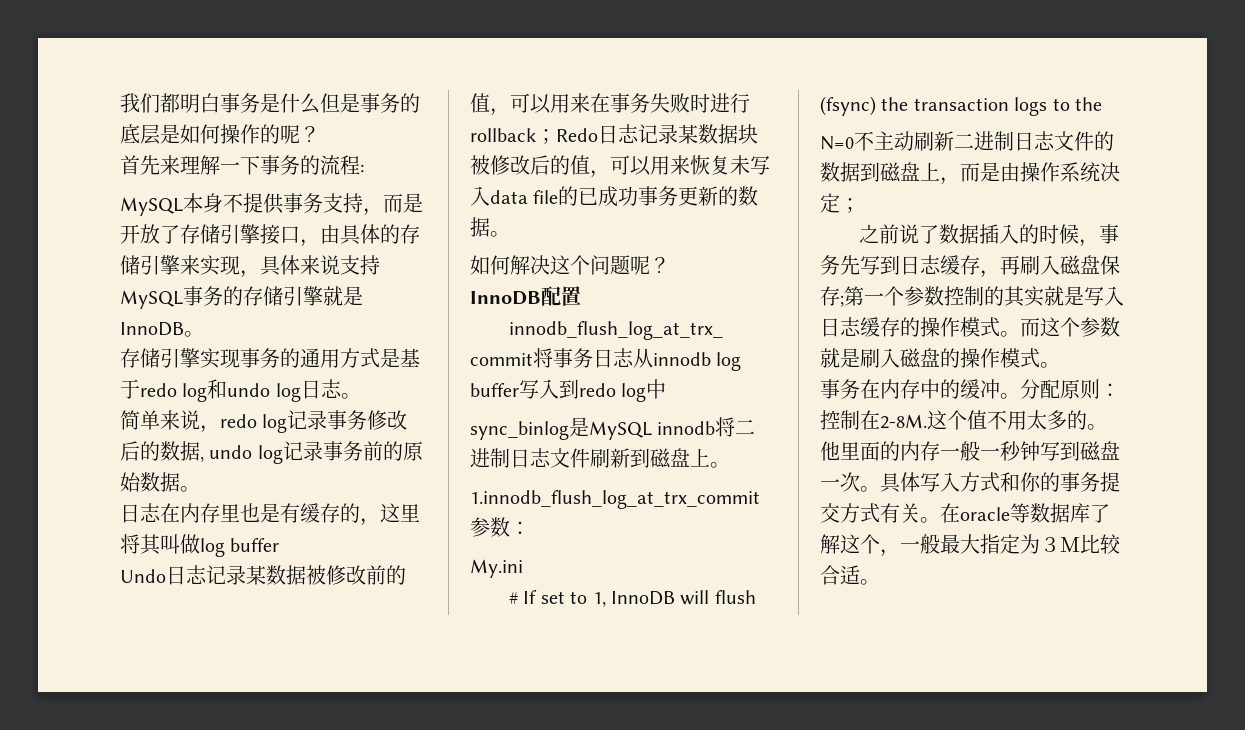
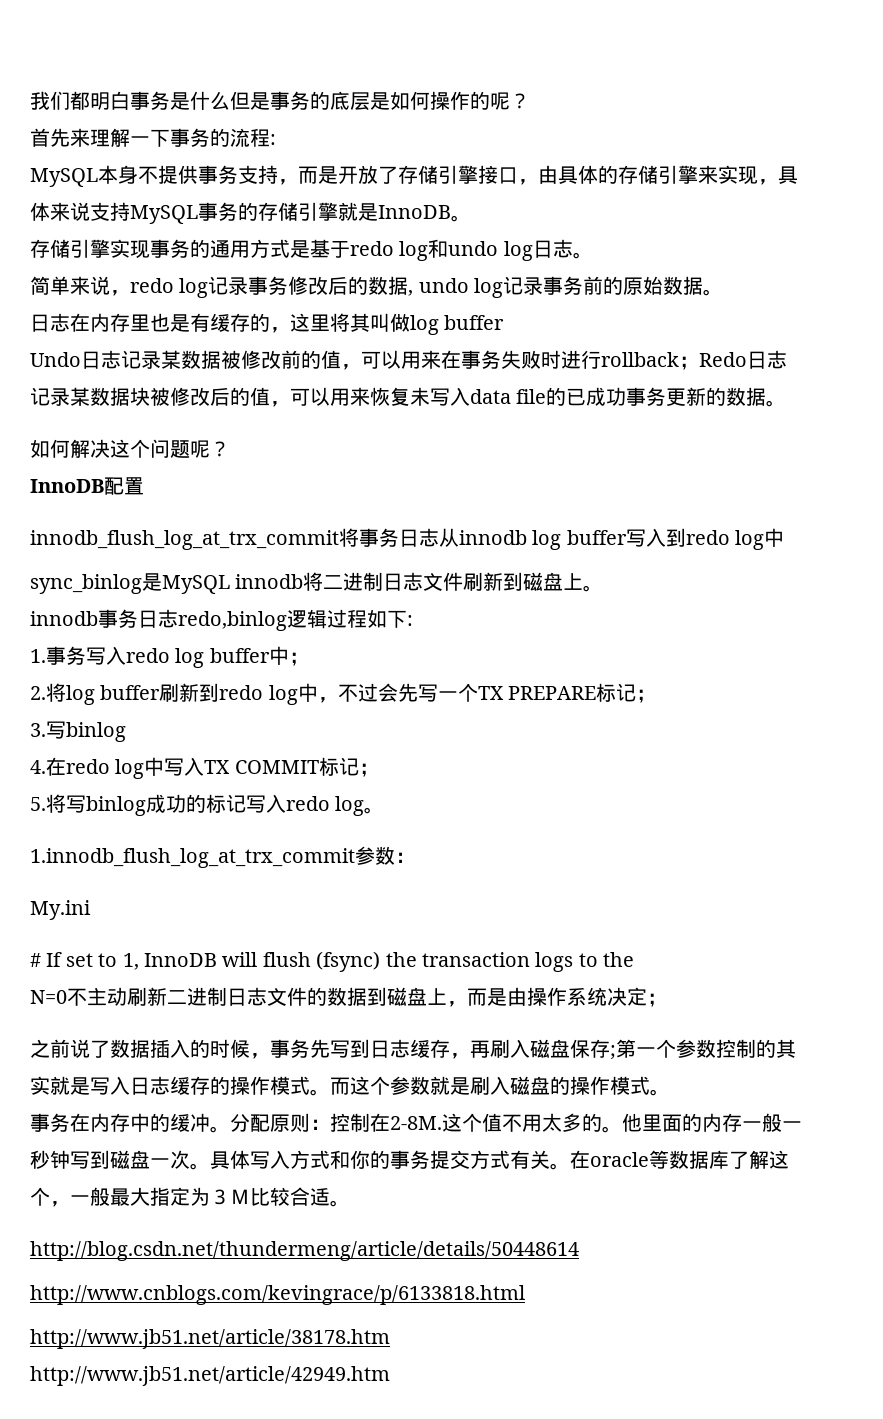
(730, 465) none -> [30,609,413,631] [30,646,309,668] [30,683,657,705] [30,721,126,742] [30,757,379,779] [30,794,385,816] // innodb事务日志redo,binlog逻辑过程如下: // 1.事务写入redo log buffer中； // 2.将log buffer刷新到redo log中，不过会先写一个TX PREPARE标记； // 3.写binlog // 4.在redo log中写入TX COMMIT标记； // 5.将写binlog成功的标记写入redo log。
(880, 582) none -> [30,1241,579,1261] [30,1285,525,1305] [30,1329,390,1349] [30,1366,390,1386] // http://blog.csdn.net/thundermeng/article/details/50448614 // http://www.cnblogs.com/kevingrace/p/6133818.html // http://www.jb51.net/article/38178.htm // http://www.jb51.net/article/42949.htm

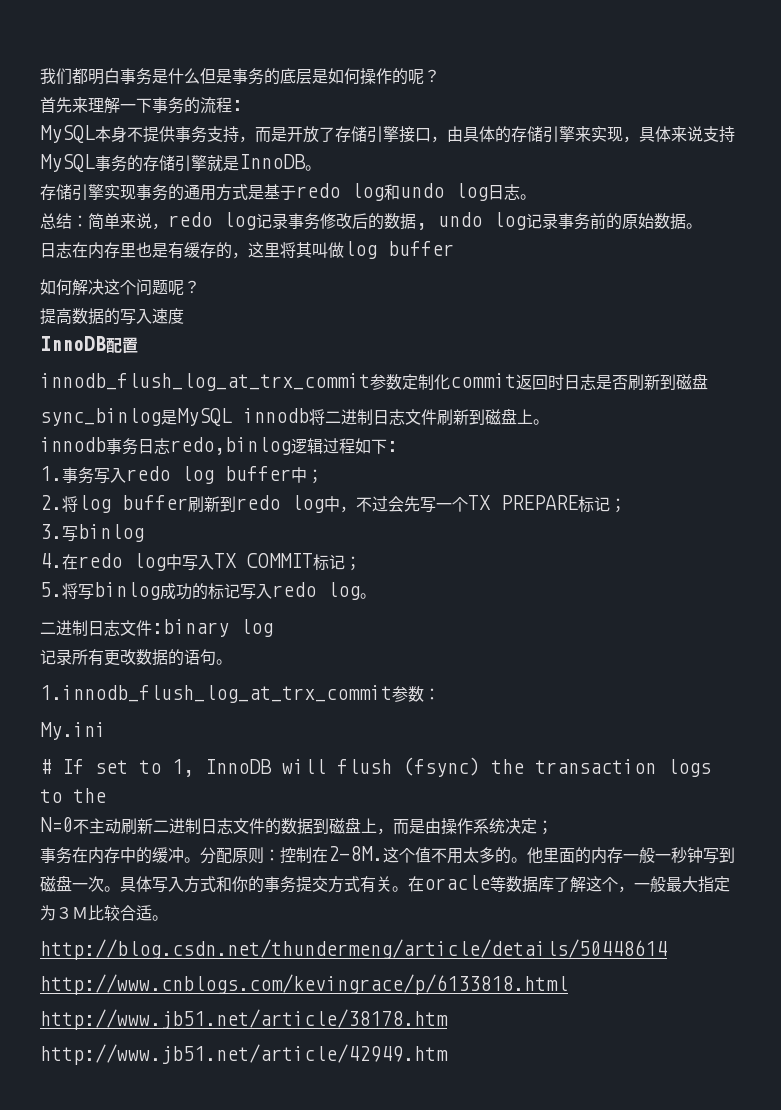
(593, 255) none -> [40,213,88,229] 总结：
[30,350,787,370] [30,387,787,407] // Undo日志记录某数据被修改前的值，可以用来在事务失败时进行rollback；Redo日志记录某数据块被修改后的值，可以用来恢复未写入data file的已成功事务更新的数据。 -> (454, 248) none
(230, 449) none -> [40,308,184,325] // 提高数据的写入速度
[339,528,785,550] 将事务日志从innodb log buffer写入到redo log中 -> [370,373,708,390] 参数定制化commit返回时日志是否刷新到磁盘
(385, 810) none -> [40,619,273,637] [40,649,232,666] // 二进制日志文件:binary log // 记录所有更改数据的语句。
[30,1039,796,1060] [30,1076,670,1096] // 之前说了数据插入的时候，事务先写到日志缓存，再刷入磁盘保存;第一个参数控制的其实就是写入日志缓存的操作模式。而这个参数就是刷入磁盘的操作模式。 -> (553, 827) none

